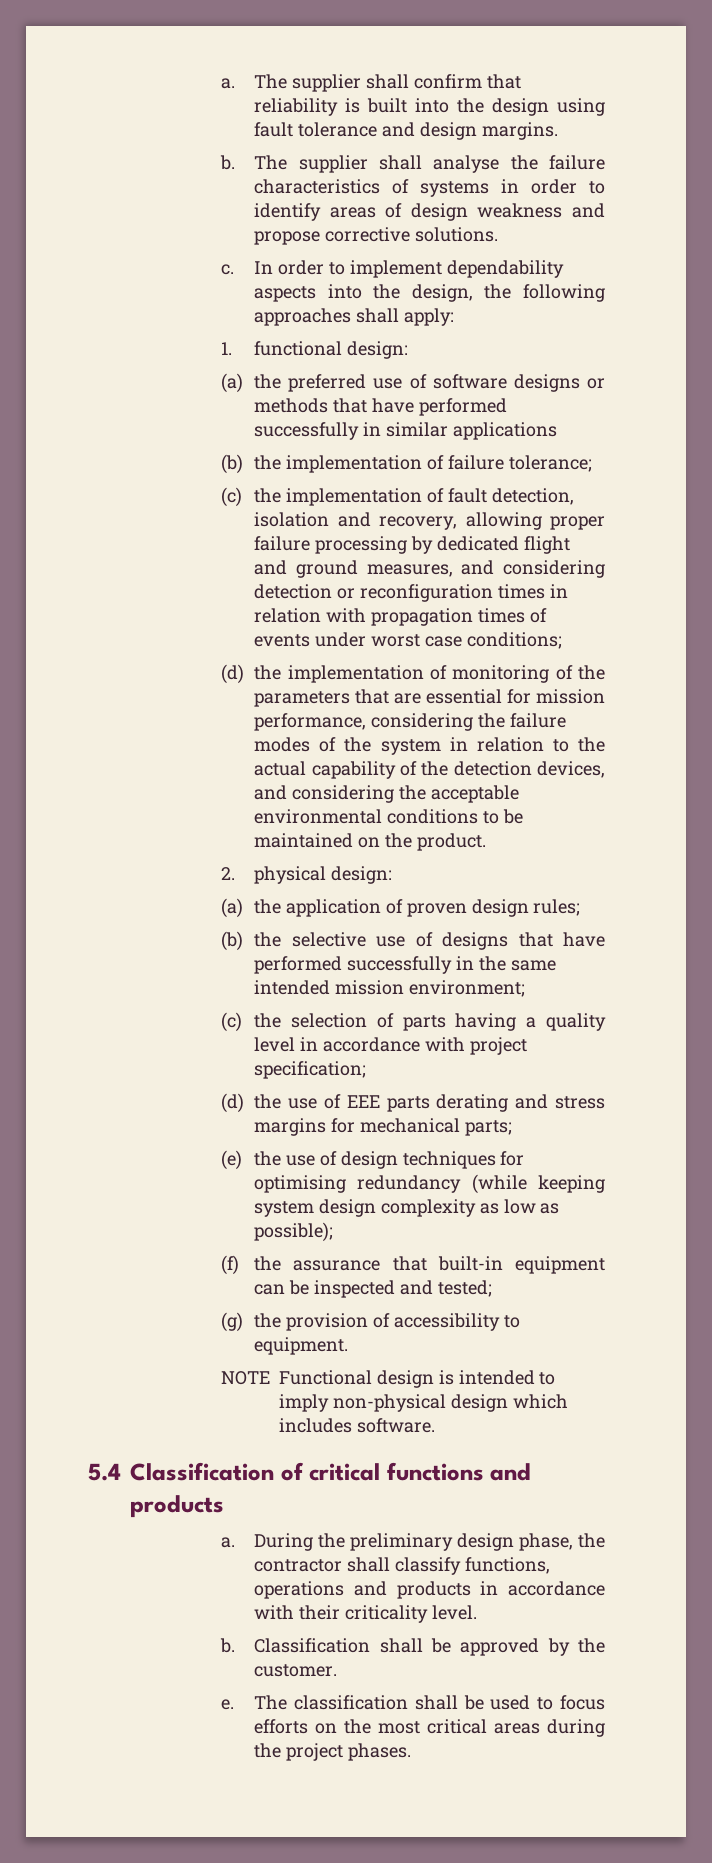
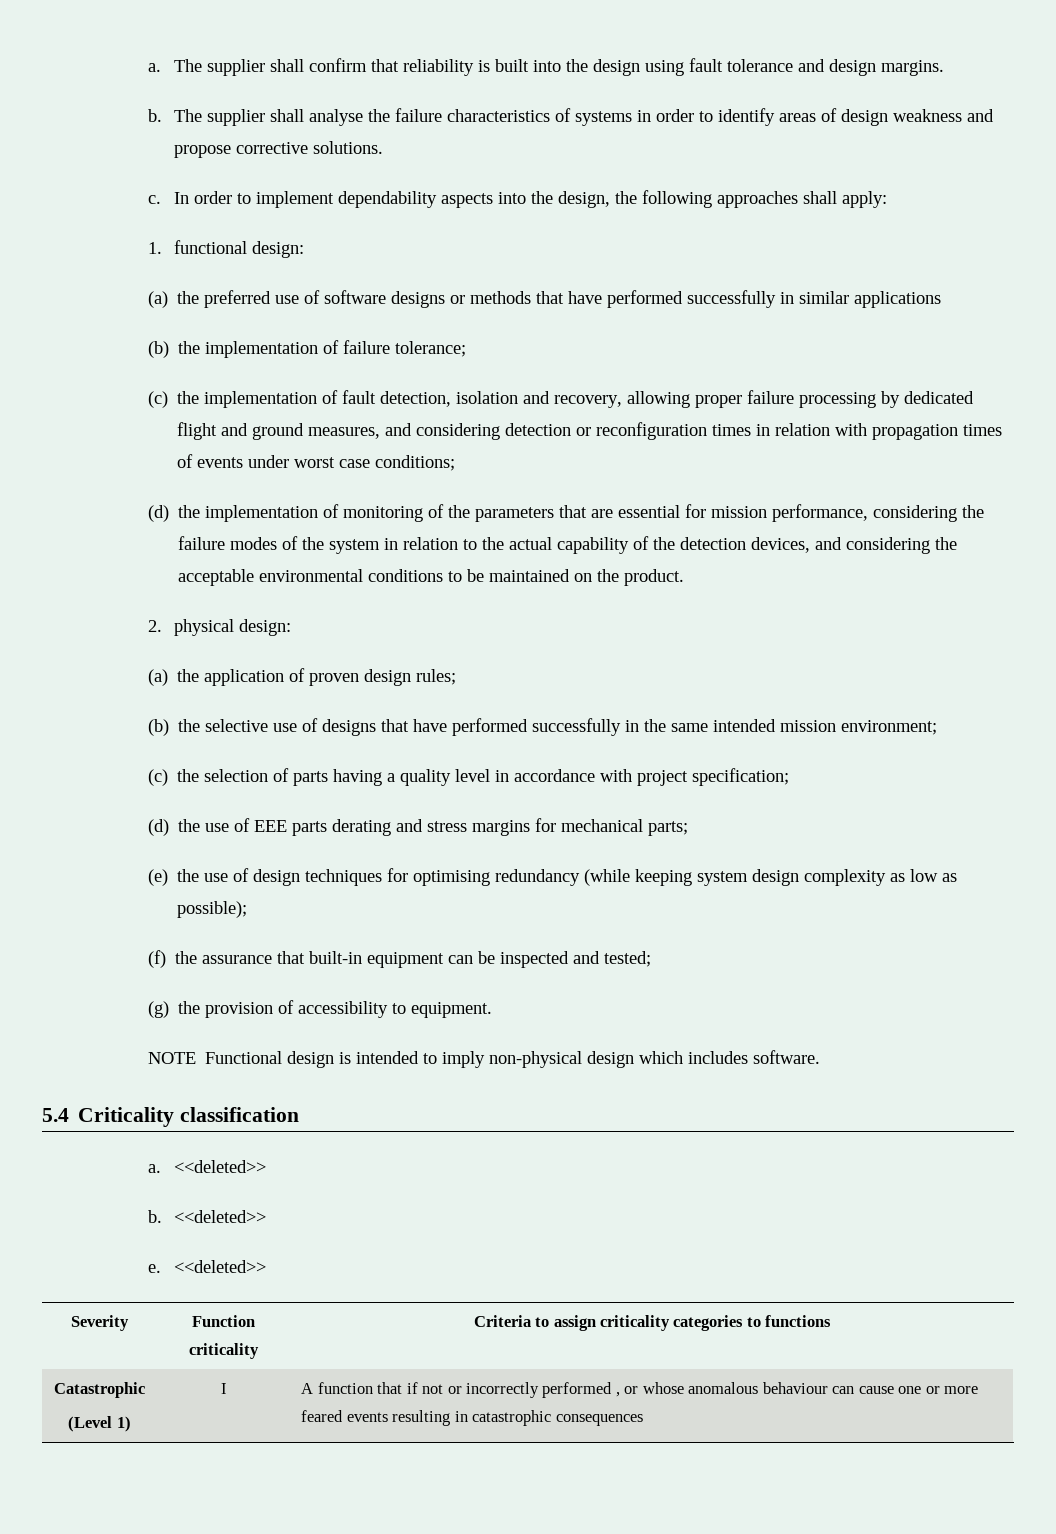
[130,1462,532,1481] [130,1495,224,1518] [220,1533,605,1551] [254,1557,550,1575] [254,1581,605,1599] [254,1605,477,1623] [219,1638,605,1656] [254,1664,338,1677] [220,1695,605,1710] [254,1719,605,1737] [254,1743,411,1761] Classification of critical functions and products // a. During the preliminary design phase, the contractor shall classify functions, operations and products in accordance with their criticality level. // b. Classification shall be approved by the customer. // e. The classification shall be used to focus efforts on the most critical areas during the project phases. -> [78,1107,300,1127] [147,1160,267,1173] [147,1210,267,1223] [147,1260,267,1273] [71,1315,129,1331] [192,1315,255,1327] [189,1343,259,1359] [473,1315,832,1331] [54,1382,145,1398] [68,1416,131,1432] [220,1383,227,1394] [301,1382,978,1398] [301,1410,643,1426] Criticality classification // a. <<deleted>> // b. <<deleted>> // e. <<deleted>> // Severity | Function criticality | Criteria to assign criticality categories to functions // Catastrophic // (Level 1) | I | A function that if not or incorrectly performed , or whose anomalous behaviour can cause one or more feared events resulting in catastrophic consequences

